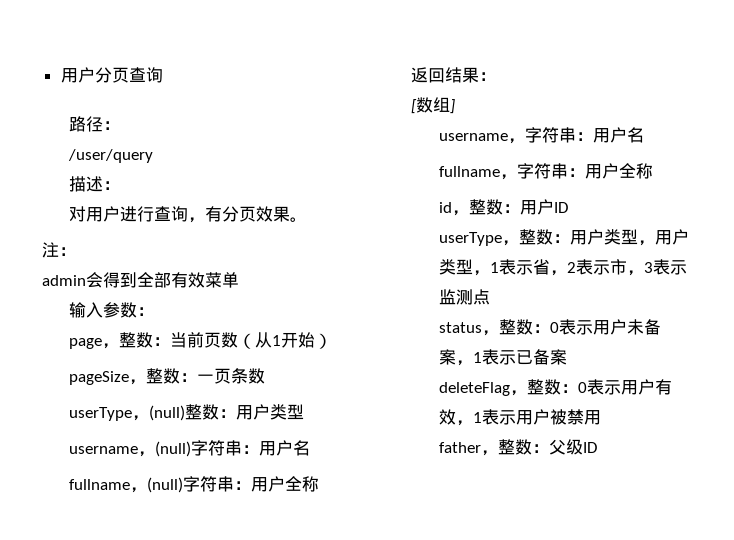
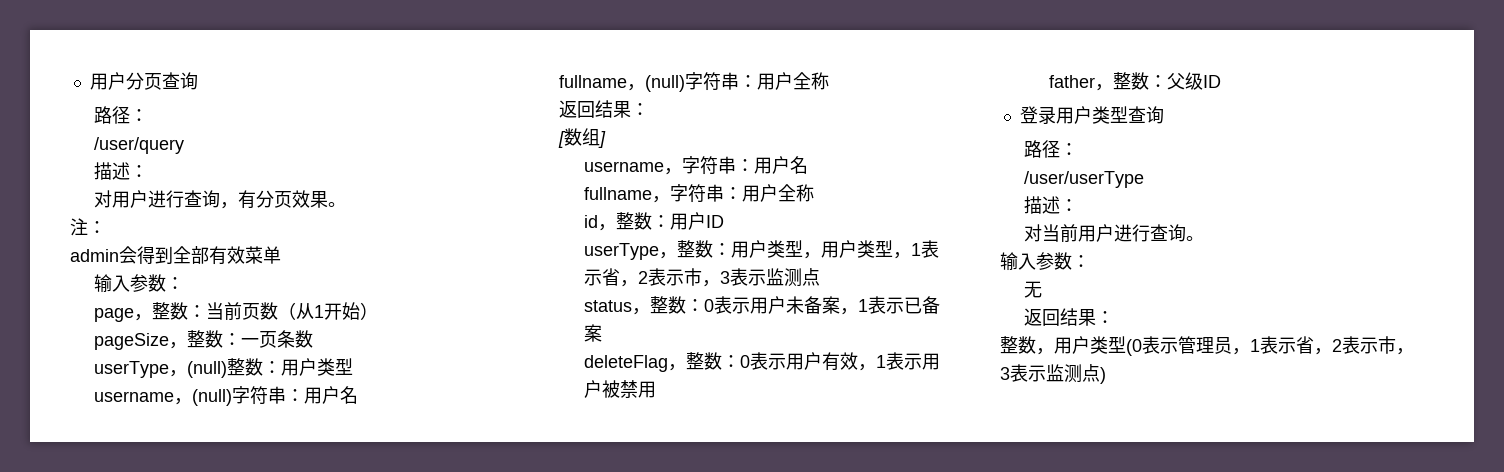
(597, 447) none -> [1019,106,1164,124] [1024,140,1079,158] [1024,171,1145,188] [1024,196,1079,214] [1024,224,1205,242] [1000,252,1090,271] [1024,281,1043,298] [1024,308,1115,326] [1000,336,1414,356] [1000,364,1106,384] // 登录用户类型查询 // 路径： // /user/userType // 描述： // 对当前用户进行查询。 // 输入参数： // 无 // 返回结果： // 整数，用户类型(0表示管理员，1表示省，2表示市，3表示监测点)

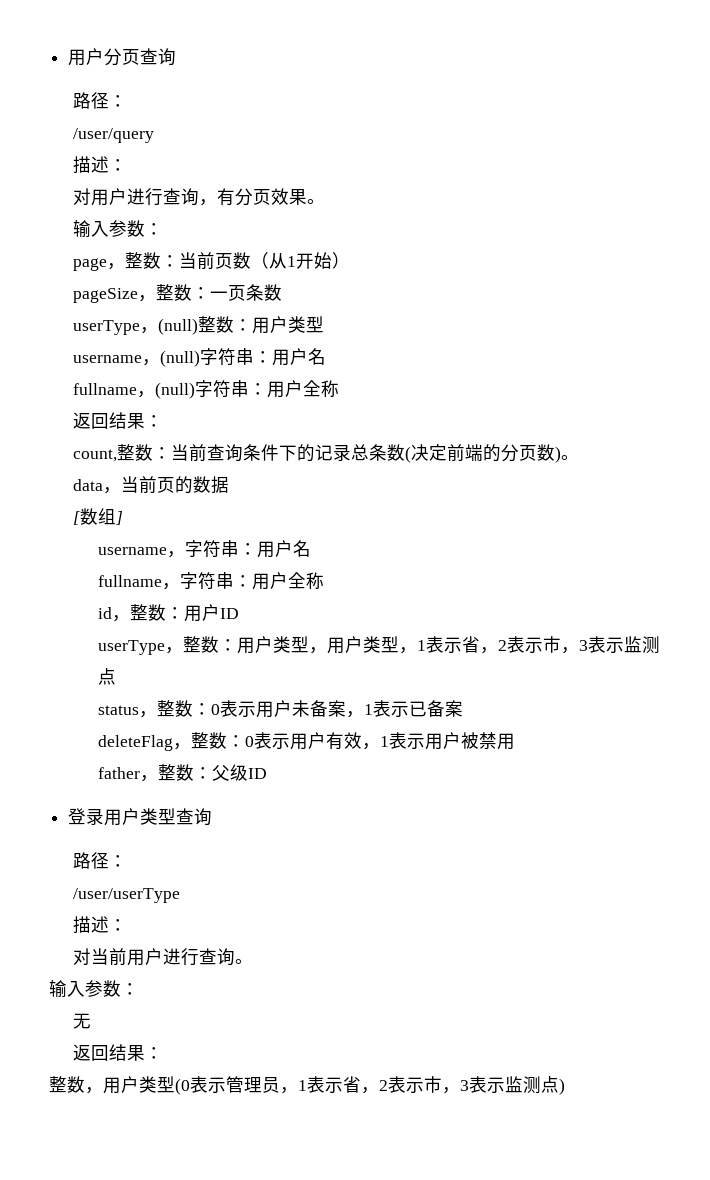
[70,218,106,236] [70,246,281,265] // 注： // admin会得到全部有效菜单 -> (326, 201) none
(650, 109) none -> [73,444,580,463] [73,476,230,494] // count,整数：当前查询条件下的记录总条数(决定前端的分页数)。 // data，当前页的数据

